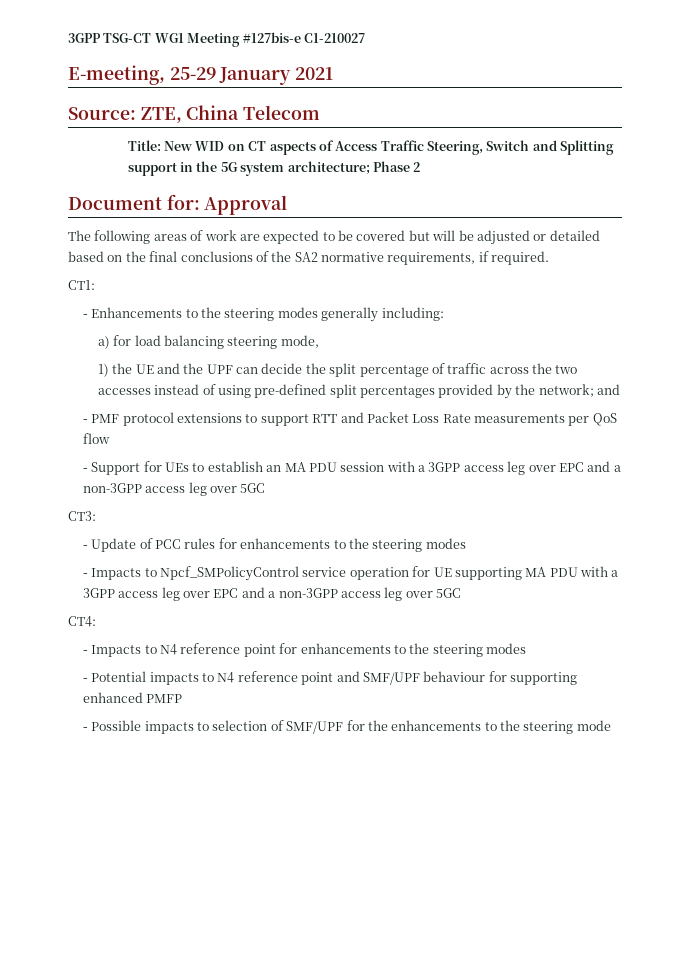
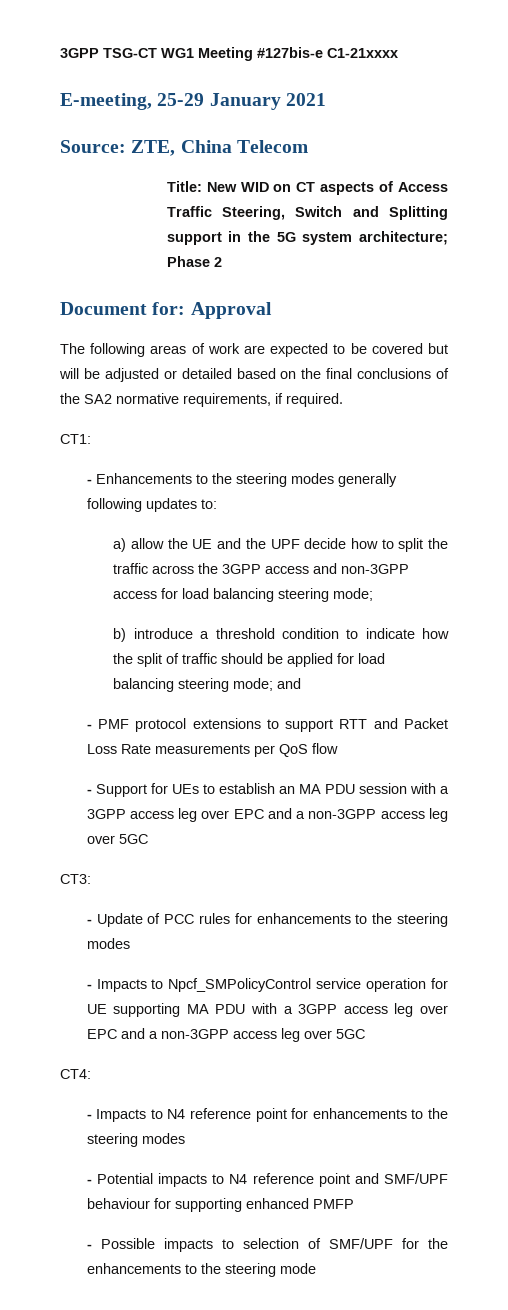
[303,33,365,43] C1-210027 -> [327,48,398,58] C1-21xxxx
[381,307,444,321] [97,335,319,349] [97,364,109,377] including: // a) for load balancing steering mode, // 1) -> [86,498,217,512] [113,538,165,552] following updates to: // a) allow
[236,363,578,377] [97,384,594,399] can decide the split percentage of traffic across the two accesses instead of using pre-defined split percentages provided by the network; -> [304,538,448,552] [113,563,410,574] [113,588,374,602] [113,628,449,642] [113,653,386,667] [113,678,274,692] decide how to split the traffic across the 3GPP access and non-3GPP access for load balancing steering mode; // b) introduce a threshold condition to indicate how the split of traffic should be applied for load balancing steering mode;

